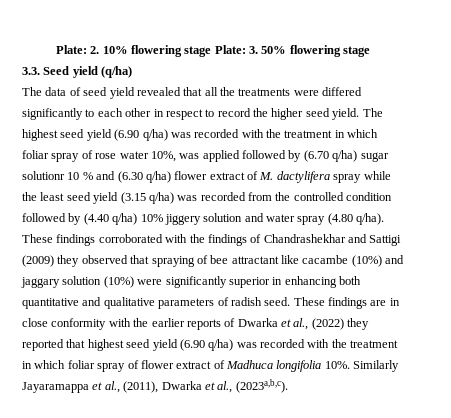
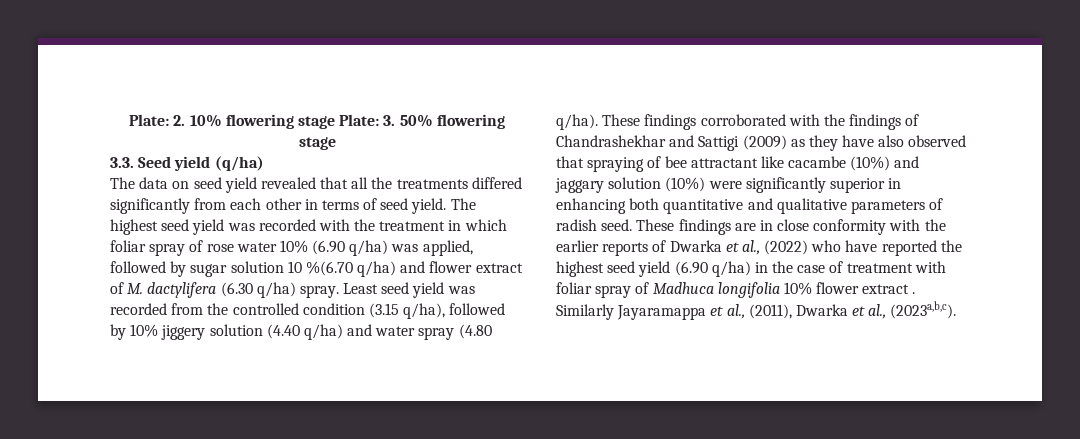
[69,87,81,96] of -> [172,181,190,189] on
[293,90,319,96] were -> (468, 184) none
[85,109,95,117] to -> [194,198,227,210] from
[165,108,304,120] respect to record the higher -> [321,198,378,210] terms of
[114,129,168,141] (6.90 q/ha) -> (225, 227) none
[150,150,389,162] [22,171,171,183] 10%, was applied followed by (6.70 q/ha) sugar solutionr 10 % and (6.30 q/ha) -> [279,240,473,256] [110,261,426,277] 10% (6.90 q/ha) was applied, followed by sugar solution 10 %(6.70 q/ha) and
[333,171,391,183] [22,192,174,204] spray while the least seed yield (3.15 q/ha) -> [220,282,445,298] (6.30 q/ha) spray. Least seed yield
[22,213,138,225] followed by (4.40 q/ha) -> [368,303,506,319] [110,324,126,340] (3.15 q/ha), followed by
(243, 217) none -> [266,324,343,340] (4.40 q/ha)
[57,255,80,267] they -> [790,135,905,151] as they have also
[347,318,370,330] [22,339,399,351] [22,360,350,372] they reported that highest seed yield (6.90 q/ha) was recorded with the treatment in which foliar spray of flower extract of Madhuca longifolia 10%. -> [811,240,962,256] [556,261,946,277] [556,282,916,298] who have reported the highest seed yield (6.90 q/ha) in the case of treatment with foliar spray of Madhuca longifolia 10% flower extract .

